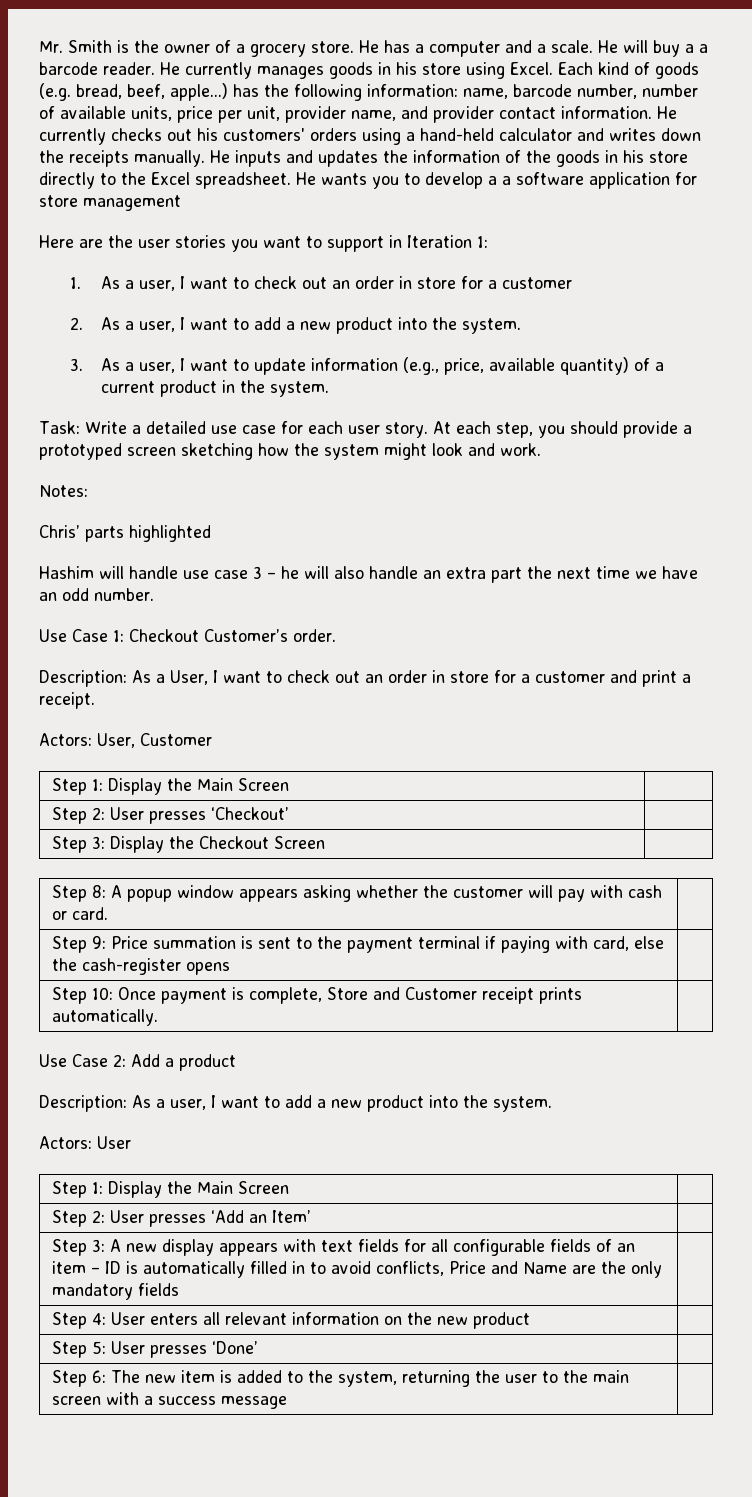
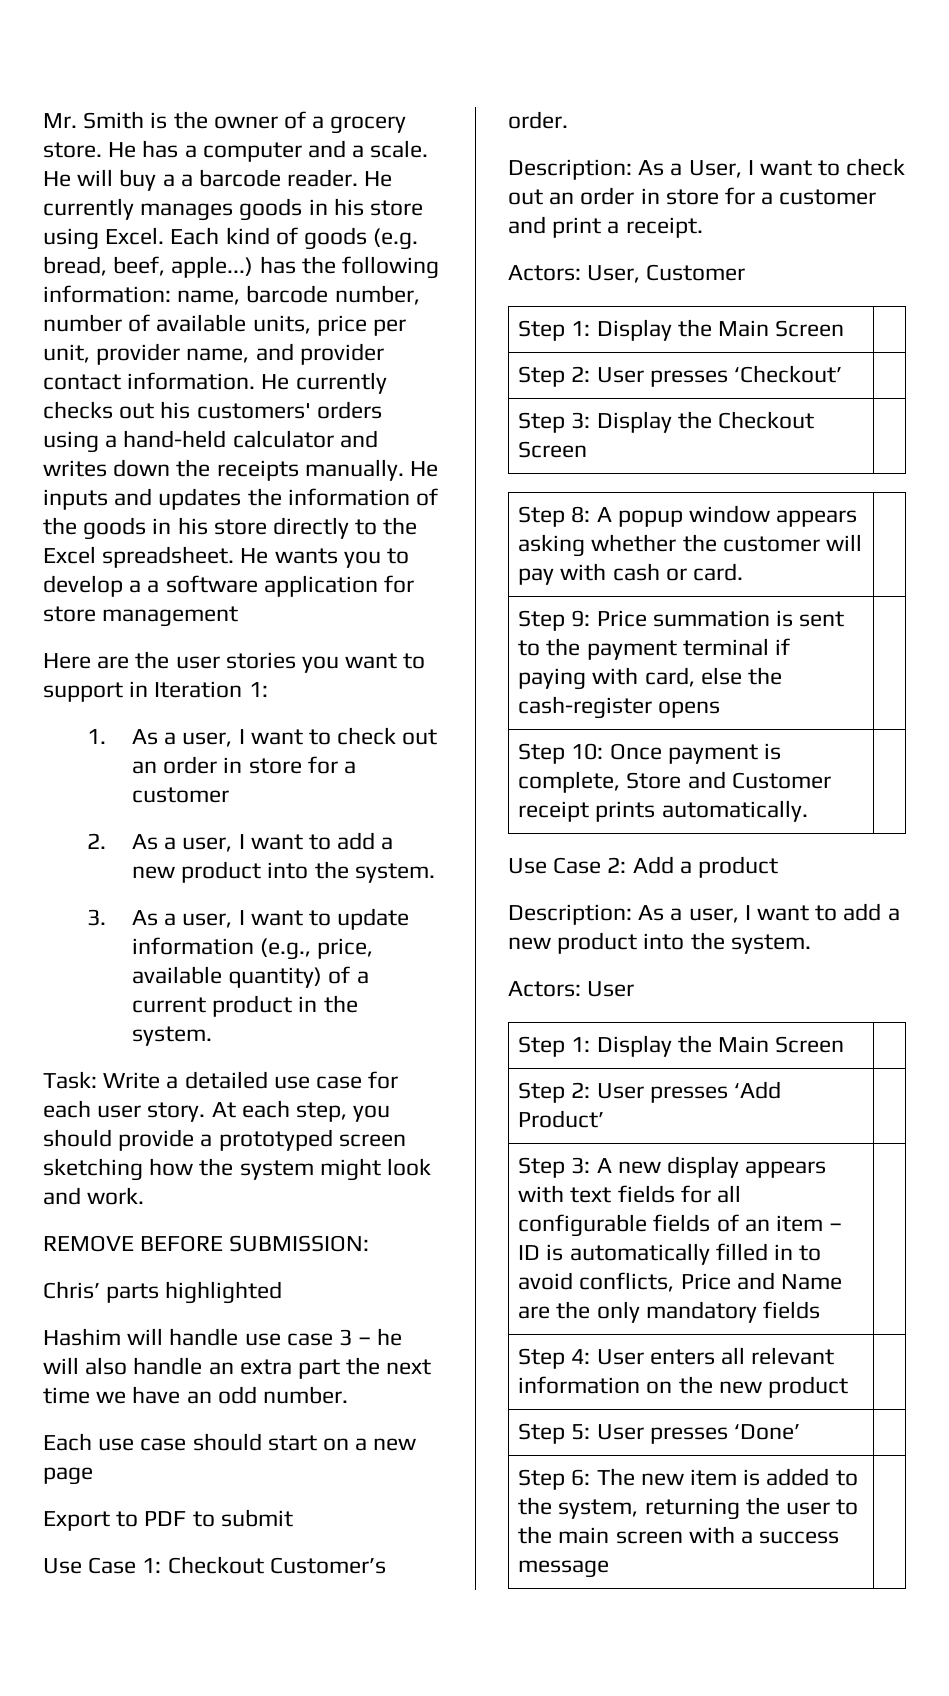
[39,485,88,497] Notes: -> [43,1235,370,1252] REMOVE BEFORE SUBMISSION:
(154, 594) none -> [43,1433,417,1451] [43,1467,93,1485] [43,1509,293,1531] // Each use case should start on a new page // Export to PDF to submit
[248,1210,311,1223] an Item’ -> [518,1110,605,1128] Product’

